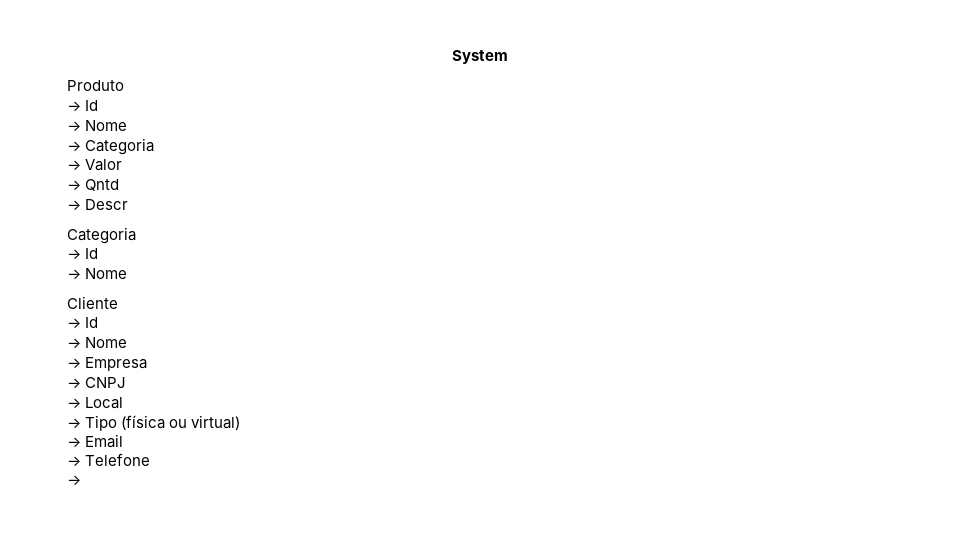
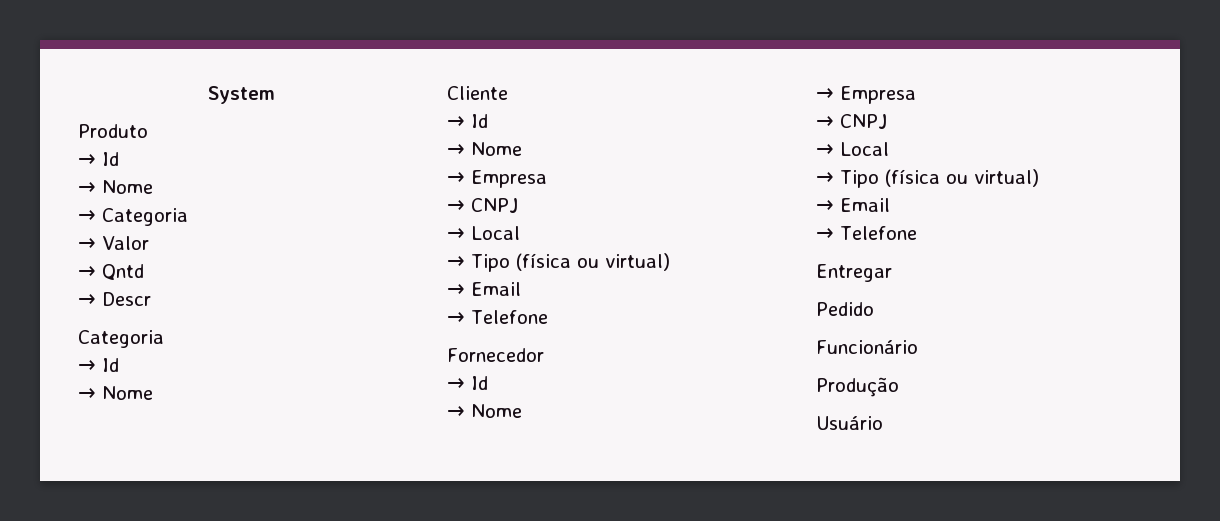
[67,475,81,485] // → -> [447,348,544,362] [447,376,488,390] [447,404,522,418] [816,86,916,104] [816,114,887,129] [816,142,889,156] [816,169,1039,188] [816,198,890,212] [816,226,917,240] [816,264,892,282] [816,302,874,316] [816,340,918,354] [816,377,899,397] [816,416,883,430] // Fornecedor // → Id // → Nome // → Empresa // → CNPJ // → Local // → Tipo (física ou virtual) // → Email // → Telefone // Entregar // Pedido // Funcionário // Produção // Usuário

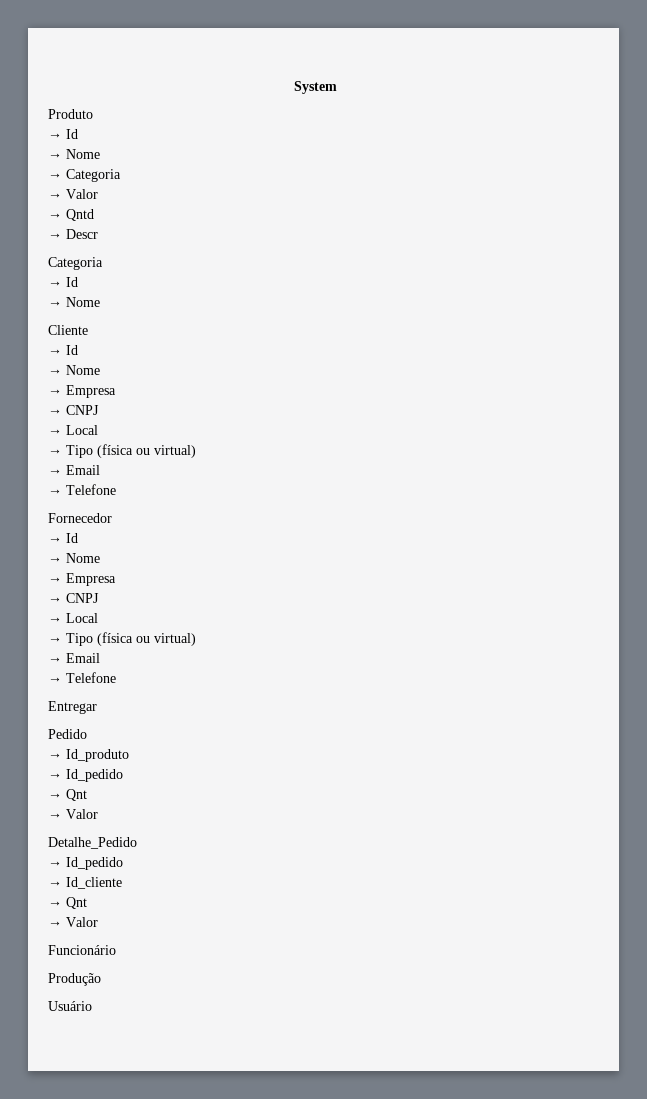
(874, 309) none -> [48,749,129,762] [48,769,123,782] [48,789,87,801] [48,809,98,819] [48,837,137,849] [48,857,123,870] [48,877,122,889] [48,897,87,909] [48,917,98,927] // → Id_produto // → Id_pedido // → Qnt // → Valor // Detalhe_Pedido // → Id_pedido // → Id_cliente // → Qnt // → Valor

